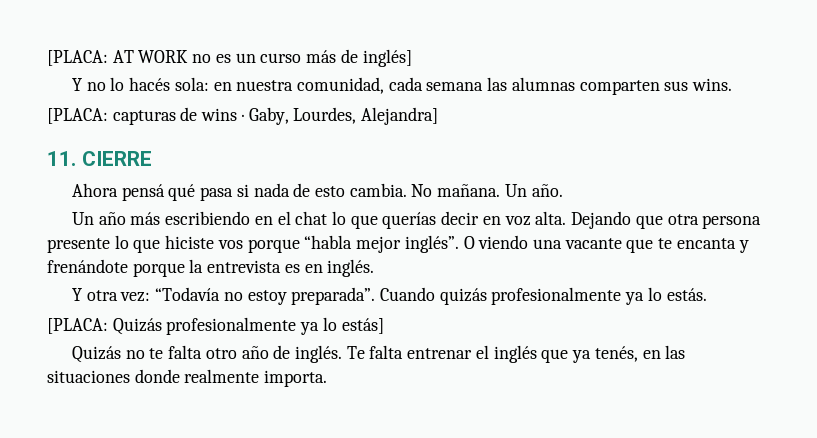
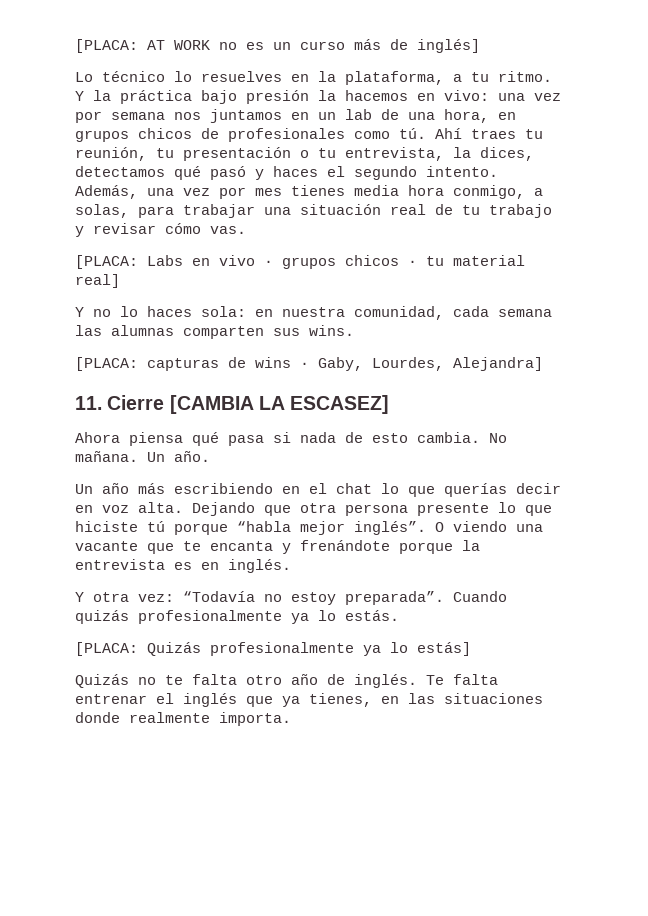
(412, 58) none -> [75,71,552,85] [75,90,561,104] [75,109,516,123] [75,128,543,142] [75,147,534,161] [75,166,498,180] [75,185,543,199] [75,204,552,218] [75,223,246,237] [75,255,525,269] [75,274,120,288] // Lo técnico lo resuelves en la plataforma, a tu ritmo. Y la práctica bajo presión la hacemos en vivo: una vez por semana nos juntamos en un lab de una hora, en grupos chicos de profesionales como tú. Ahí traes tu reunión, tu presentación o tu entrevista, la dices, detectamos qué pasó y haces el segundo intento. Además, una vez por mes tienes media hora conmigo, a solas, para trabajar una situación real de tu trabajo y revisar cómo vas. // [PLACA: Labs en vivo · grupos chicos · tu material real]
[129,77,171,91] hacés -> [147,306,192,317] haces
[81,151,152,166] CIERRE -> [107,395,390,414] Cierre [CAMBIA LA ESCASEZ]
[121,184,165,201] pensá -> [129,432,183,446] piensa
[217,240,243,249] vos -> [147,521,165,532] tú
[594,346,638,362] tenés, -> [309,693,372,707] tienes,

